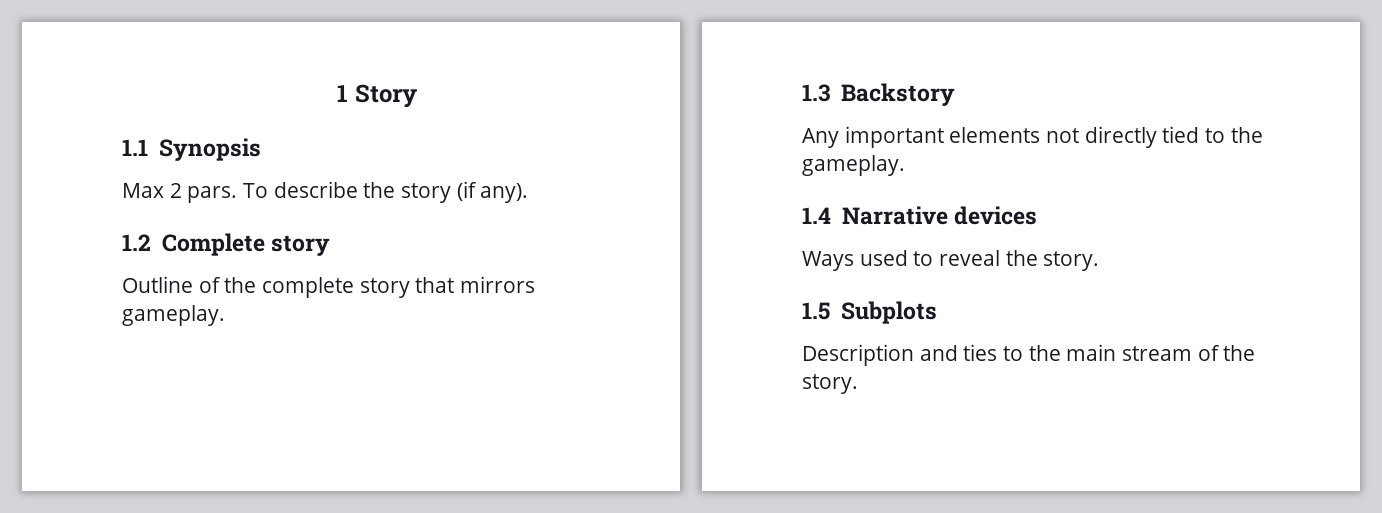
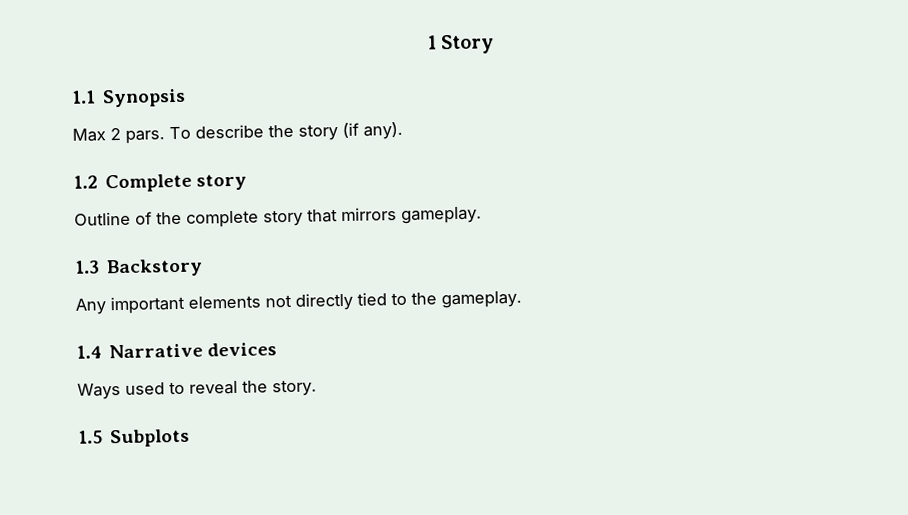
[802,344,1256,366] [802,374,858,394] // Description and ties to the main stream of the story. -> (191, 438) none

